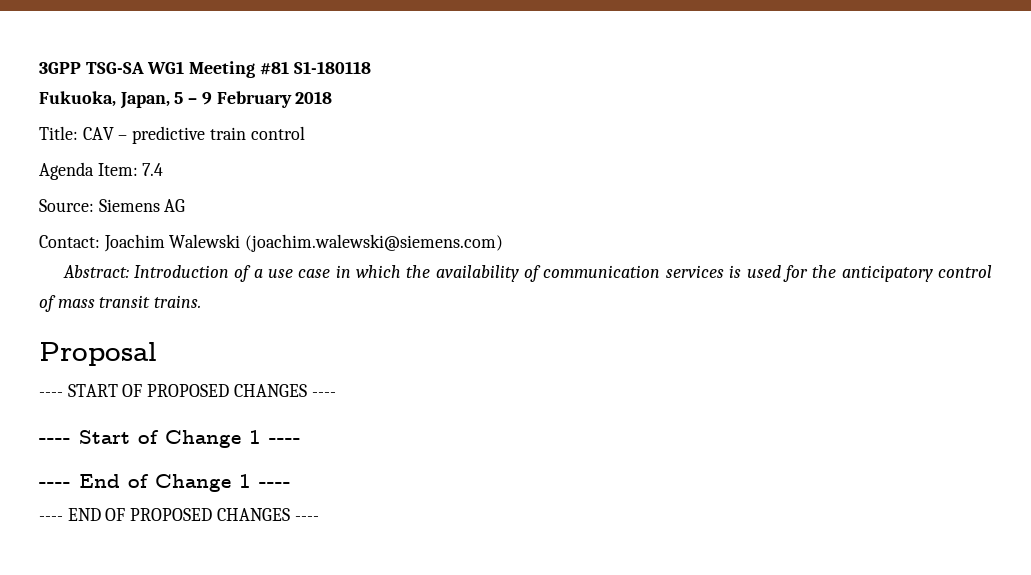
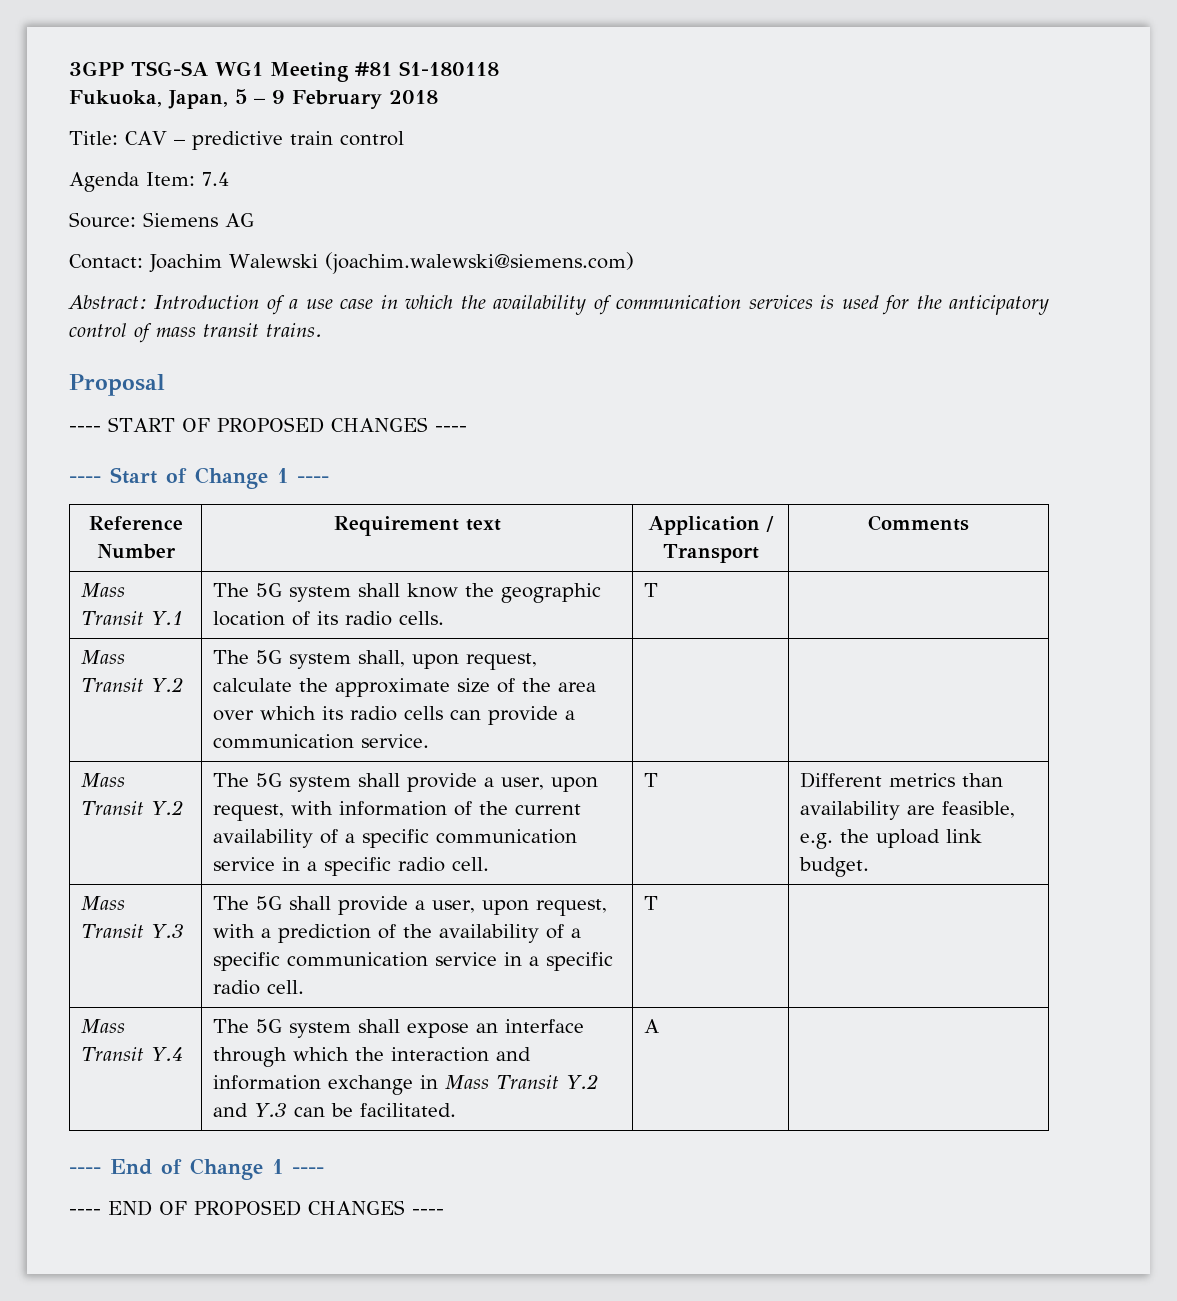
(301, 441) none -> [88,516,183,530] [96,544,176,559] [333,516,501,536] [648,516,774,535] [662,544,759,563] [868,515,969,531] [80,583,125,597] [80,611,184,625] [212,583,601,603] [212,611,444,626] [643,583,658,597] [80,650,125,664] [80,677,184,692] [212,650,537,670] [212,678,596,697] [212,706,575,725] [212,734,429,749] [80,773,125,787] [80,800,184,815] [212,773,598,792] [212,801,581,821] [212,829,577,848] [212,857,489,876] [643,773,658,787] [799,772,1003,788] [799,801,1015,820] [799,829,982,849] [798,857,869,877] [80,896,125,910] [80,924,184,938] [212,896,607,916] [212,924,581,943] [212,952,613,971] [212,980,304,995] [643,896,658,910] [80,1019,125,1033] [80,1047,184,1061] [212,1019,584,1038] [212,1047,531,1067] [212,1074,599,1095] [212,1103,456,1117] [643,1019,659,1033] // Reference Number | Requirement text | Application / Transport | Comments // Mass Transit Y.1 | The 5G system shall know the geographic location of its radio cells. | T | // Mass Transit Y.2 | The 5G system shall, upon request, calculate the approximate size of the area over which its radio cells can provide a communication service. | | // Mass Transit Y.2 | The 5G system shall provide a user, upon request, with information of the current availability of a specific communication service in a specific radio cell. | T | Different metrics than availability are feasible, e.g. the upload link budget. // Mass Transit Y.3 | The 5G shall provide a user, upon request, with a prediction of the availability of a specific communication service in a specific radio cell. | T | // Mass Transit Y.4 | The 5G system shall expose an interface through which the interaction and information exchange in Mass Transit Y.2 and Y.3 can be facilitated. | A |

